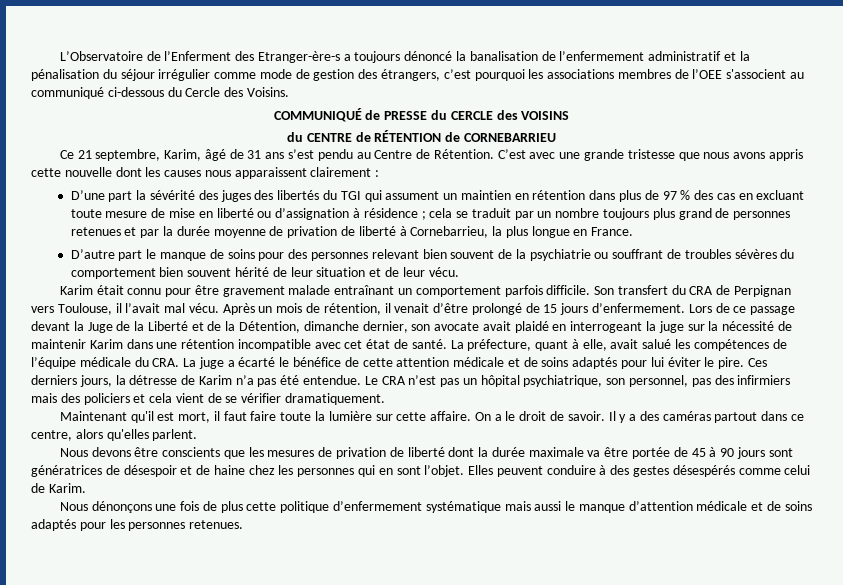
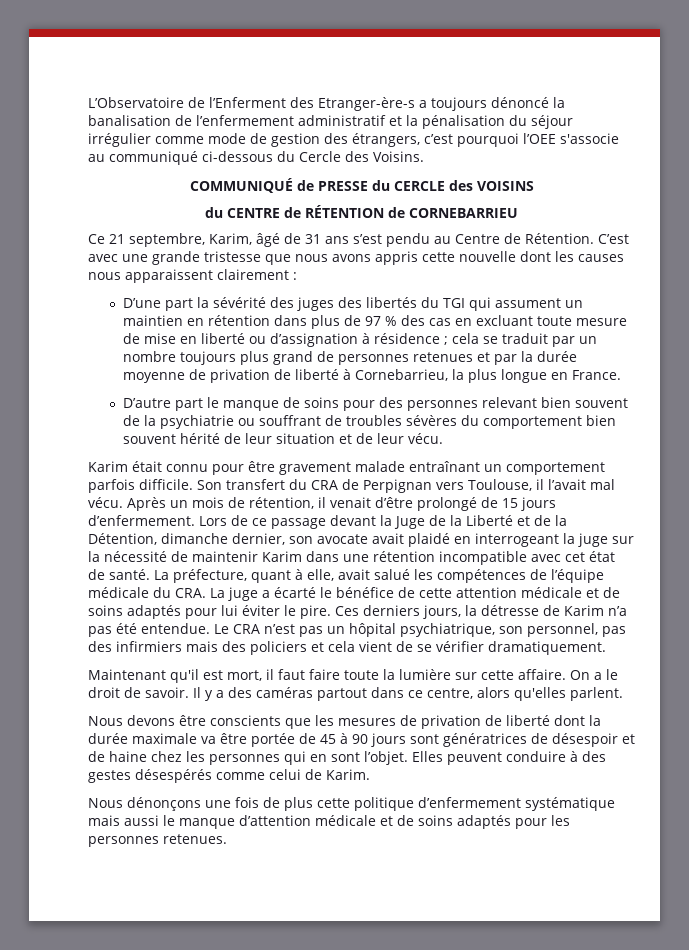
[528,69,787,79] les associations membres de l’OEE s'associent -> [523,133,619,144] l’OEE s'associe

